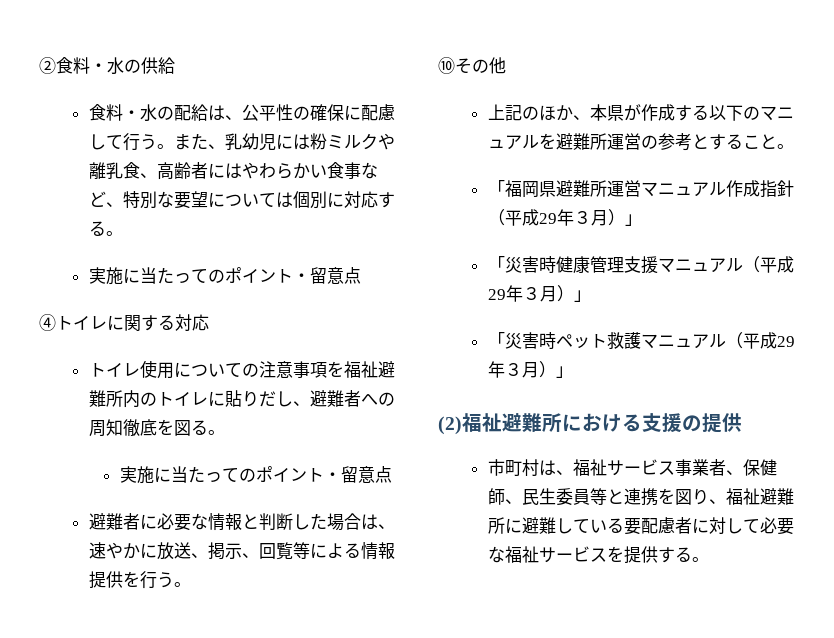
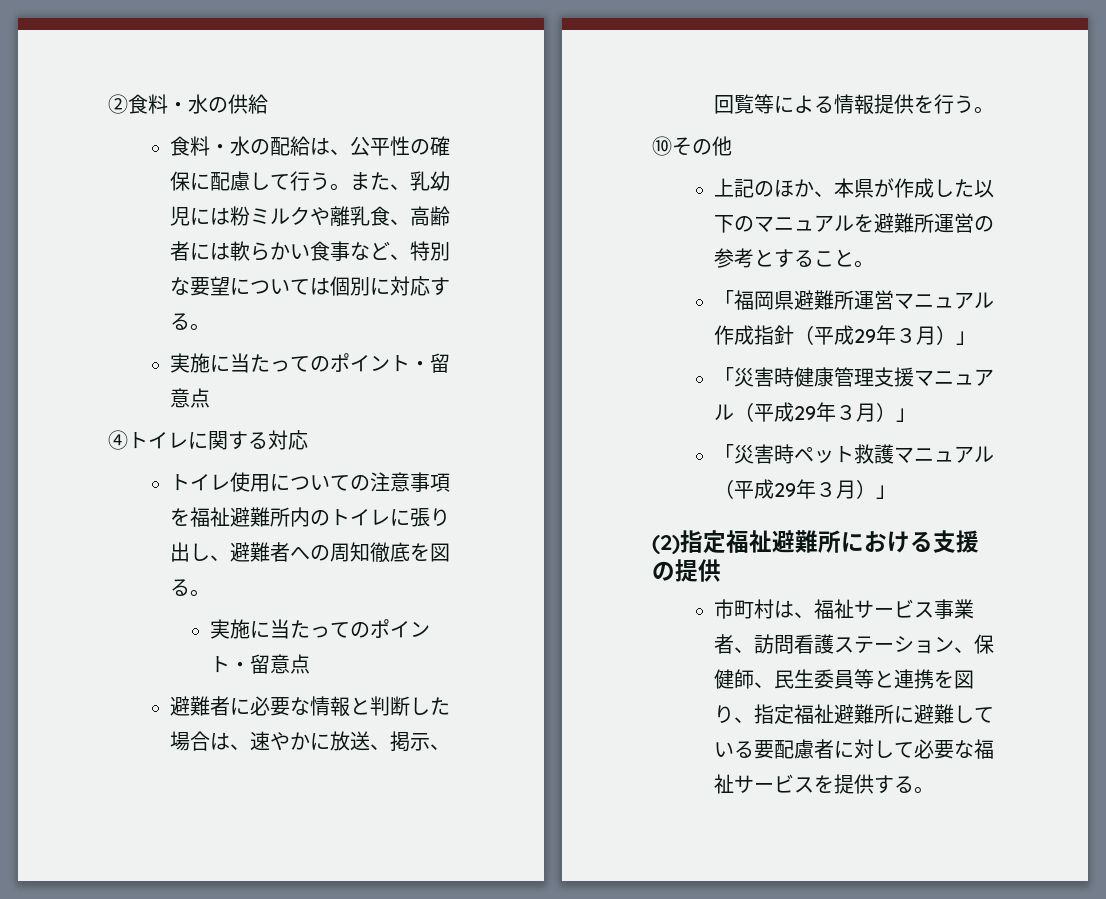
[241,162,276,179] やわ -> [229,241,250,261] 軟
[224,390,276,407] 貼りだ -> [409,508,450,527] [169,542,190,562] 張り出
[674,105,709,121] する -> [933,179,974,197] した
(462, 425) none -> [680,530,726,554] 指定
(743, 472) none -> [753,634,974,654] 訪問看護ステーション、
(726, 501) none -> [753,704,794,724] 指定

